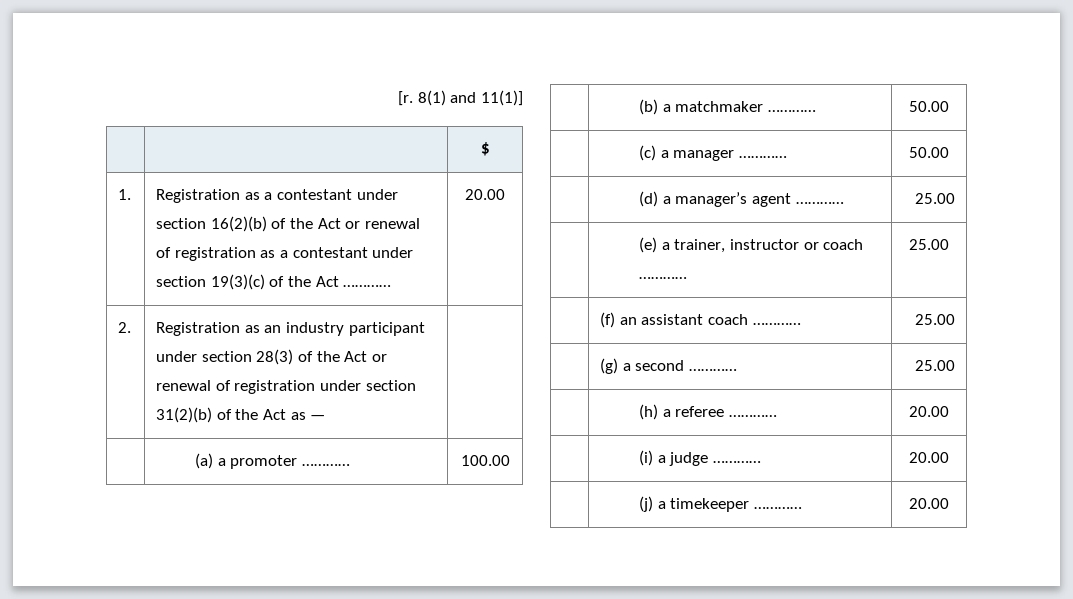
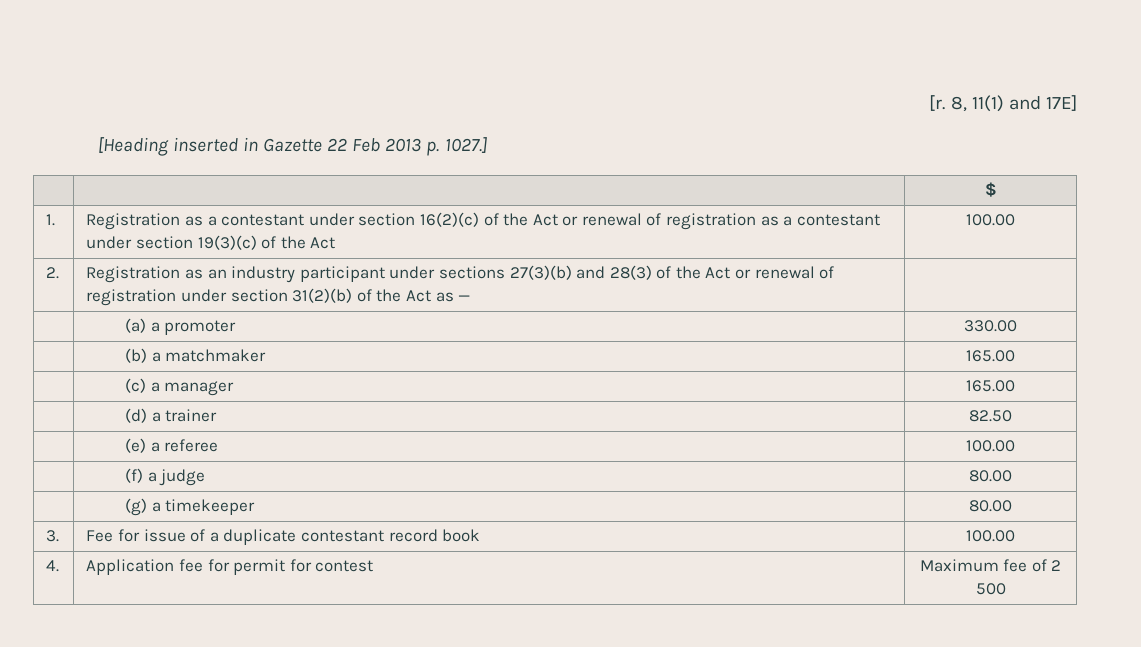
[417,90,523,106] 8(1) and 11(1)] -> [950,95,1077,112] [97,137,487,156] 8, 11(1) and 17E] // [Heading inserted in Gazette 22 Feb 2013 p. 1027.]
[210,216,267,232] 16(2)(b) -> [419,212,479,227] 16(2)(c)
[343,285,392,287] [465,189,505,200] ………… | 20.00 -> [965,214,1015,226] | 100.00
[201,351,252,362] section -> [438,265,606,280] sections 27(3)(b) and
[302,464,351,466] [460,455,510,466] ………… | 100.00 -> [963,320,1017,332] | 330.00
[768,110,817,112] [909,101,949,112] ………… | 50.00 -> [965,350,1015,362] | 165.00
[739,156,788,158] [909,147,949,158] ………… | 50.00 -> [965,380,1015,392] | 165.00
[675,192,844,207] [914,193,955,204] [639,237,864,253] [639,277,688,279] [909,239,949,250] [600,312,801,328] [914,314,955,325] [600,358,738,374] [914,360,955,371] [639,404,778,420] [909,406,949,417] [639,450,762,466] [909,452,949,463] [639,496,803,512] [909,498,949,509] manager’s agent ………… | 25.00 // | (e) a trainer, instructor or coach ………… | 25.00 // | (f) an assistant coach ………… | 25.00 // | (g) a second ………… | 25.00 // | (h) a referee ………… | 20.00 // | (i) a judge ………… | 20.00 // | (j) a timekeeper ………… | 20.00 -> [165,409,218,422] [968,410,1012,422] [125,438,219,453] [965,440,1015,452] [125,468,206,486] [968,470,1012,482] [125,498,256,516] [968,500,1012,512] [46,530,60,542] [86,529,481,545] [965,530,1015,542] [46,560,60,572] [86,559,374,575] [919,559,1062,572] [975,583,1006,595] trainer | 82.50 // | (e) a referee | 100.00 // | (f) a judge | 80.00 // | (g) a timekeeper | 80.00 // 3. | Fee for issue of a duplicate contestant record book | 100.00 // 4. | Application fee for permit for contest | Maximum fee of 2 500

